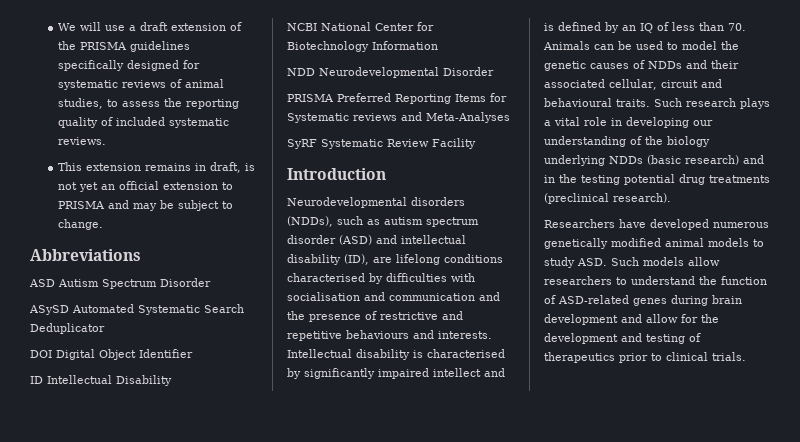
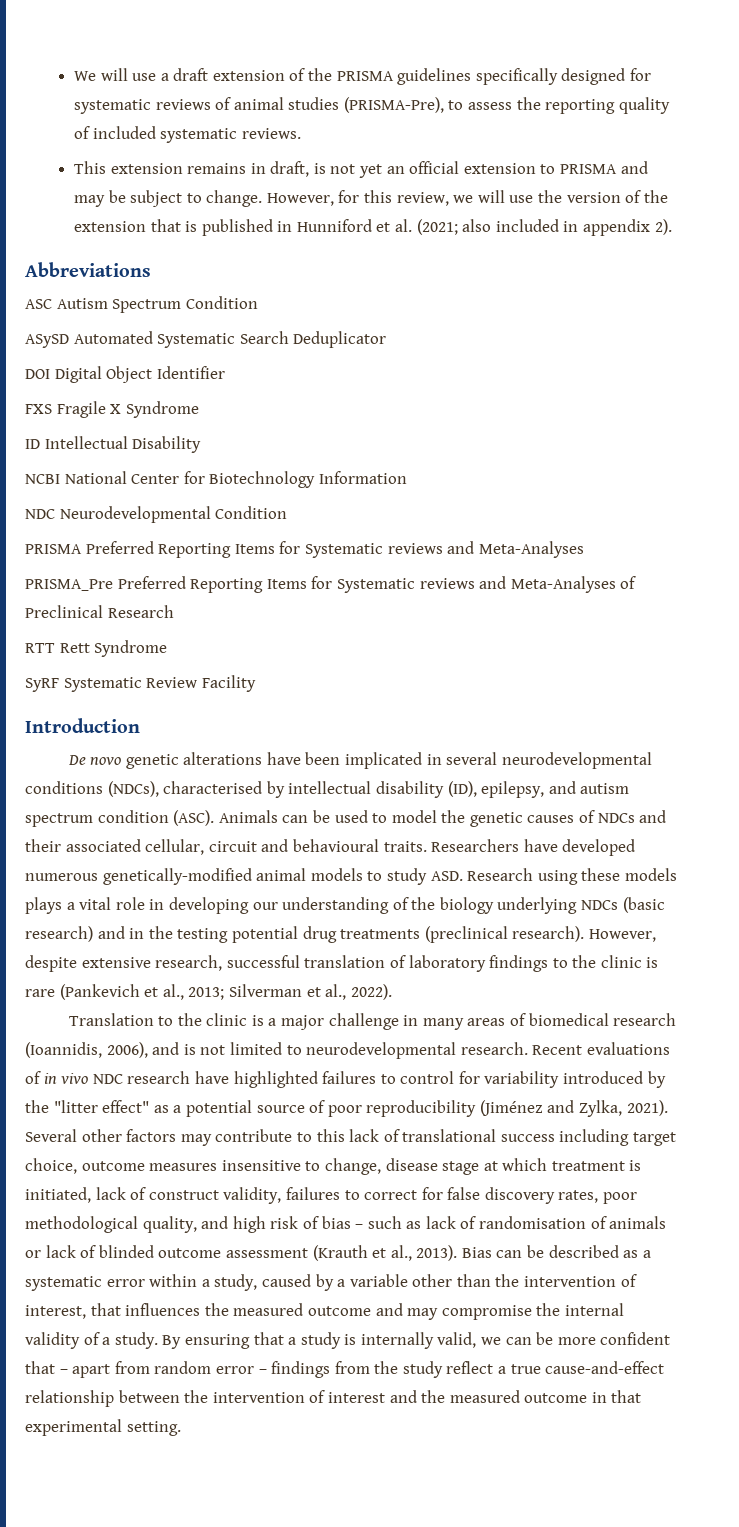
[58,98,104,109] studies, -> [288,97,444,113] studies (PRISMA-Pre),
(104, 224) none -> [266,190,668,206] [73,219,672,236] However, for this review, we will use the version of the extension that is published in Hunniford et al. (2021; also included in appendix 2).
[29,279,55,287] ASD -> [25,299,52,309] ASC
[160,278,211,287] Disorder -> [185,296,258,309] Condition
(193, 353) none -> [25,401,199,418] // FXS Fragile X Syndrome
[287,67,494,78] NDD Neurodevelopmental Disorder -> [25,506,288,523] NDC Neurodevelopmental Condition
(510, 117) none -> [25,576,637,593] [25,605,174,618] [25,640,168,657] // PRISMA_Pre Preferred Reporting Items for Systematic reviews and Meta-Analyses of Preclinical Research // RTT Rett Syndrome
[287,197,465,208] [287,216,479,227] [287,235,466,245] [287,254,503,265] [287,273,475,284] [287,292,500,301] [287,311,463,322] [287,330,492,341] [287,349,505,360] [287,368,505,379] [544,22,746,33] Neurodevelopmental disorders (NDDs), such as autism spectrum disorder (ASD) and intellectual disability (ID), are lifelong conditions characterised by difficulties with socialisation and communication and the presence of restrictive and repetitive behaviours and interests. Intellectual disability is characterised by significantly impaired intellect and is defined by an IQ of less than 70. -> [67,752,652,769] [25,781,630,798] [25,810,215,827] De novo genetic alterations have been implicated in several neurodevelopmental conditions (NDCs), characterised by intellectual disability (ID), epilepsy, and autism spectrum condition (ASC).
[648,61,682,69] NDDs -> [597,813,635,823] NDCs
[654,98,736,107] Such research -> [431,839,636,856] [25,868,677,885] Researchers have developed numerous genetically-modified animal models to study ASD. Research using these models
[609,156,643,164] NDDs -> [581,900,619,910] NDCs
[544,219,769,230] [544,238,764,249] [544,257,720,268] [544,276,767,285] [544,295,742,306] [544,314,719,325] [544,333,701,344] [544,352,746,363] // Researchers have developed numerous genetically modified animal models to study ASD. Such models allow researchers to understand the function of ASD-related genes during brain development and allow for the development and testing of therapeutics prior to clinical trials. -> [588,929,656,942] [25,955,659,972] [25,984,392,1000] [68,1013,677,1030] [25,1042,670,1059] [25,1071,666,1088] [25,1100,668,1117] [25,1129,677,1146] [25,1158,642,1175] [25,1187,638,1204] [25,1216,667,1233] [25,1245,651,1261] [25,1274,637,1291] [25,1303,624,1320] [25,1332,671,1349] [25,1361,665,1378] [25,1390,642,1407] [25,1419,181,1436] However, despite extensive research, successful translation of laboratory findings to the clinic is rare (Pankevich et al., 2013; Silverman et al., 2022). // Translation to the clinic is a major challenge in many areas of biomedical research (Ioannidis, 2006), and is not limited to neurodevelopmental research. Recent evaluations of in vivo NDC research have highlighted failures to control for variability introduced by the "litter effect" as a potential source of poor reproducibility (Jiménez and Zylka, 2021). Several other factors may contribute to this lack of translational success including target choice, outcome measures insensitive to change, disease stage at which treatment is initiated, lack of construct validity, failures to correct for false discovery rates, poor methodological quality, and high risk of bias – such as lack of randomisation of animals or lack of blinded outcome assessment (Krauth et al., 2013). Bias can be described as a systematic error within a study, caused by a variable other than the intervention of interest, that influences the measured outcome and may compromise the internal validity of a study. By ensuring that a study is internally valid, we can be more confident that – apart from random error – findings from the study reflect a true cause-and-effect relationship between the intervention of interest and the measured outcome in that experimental setting.

